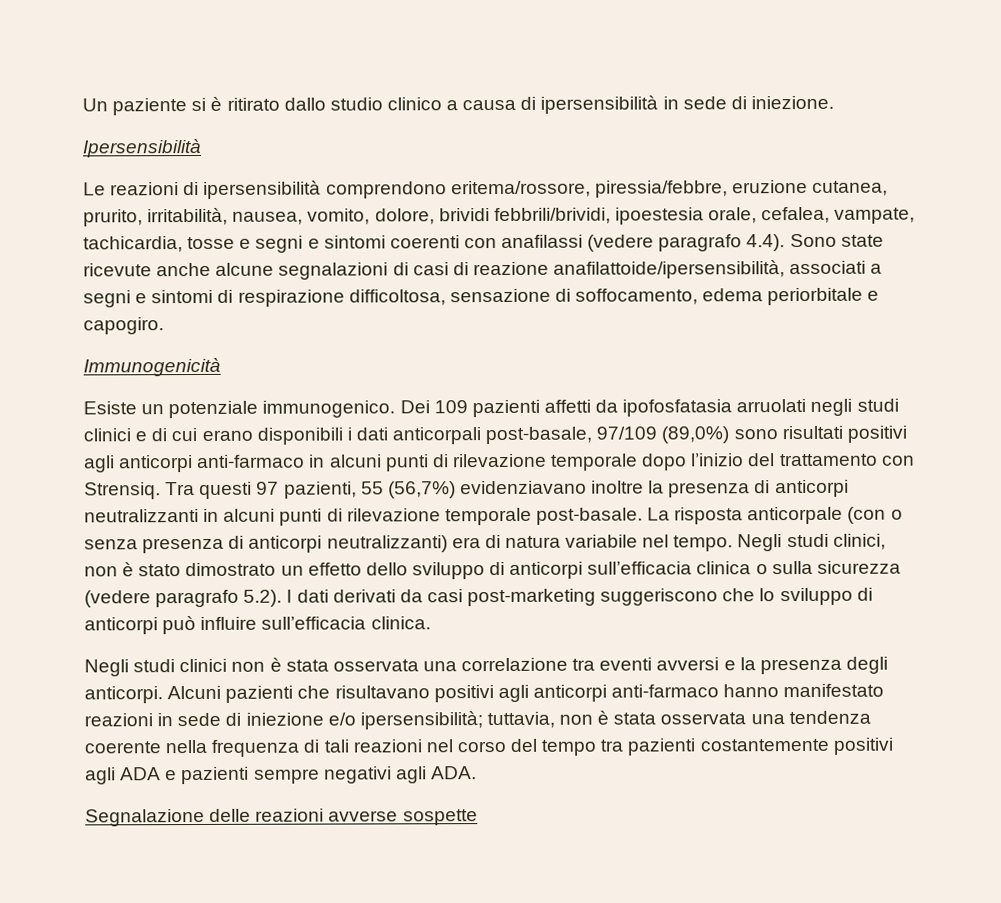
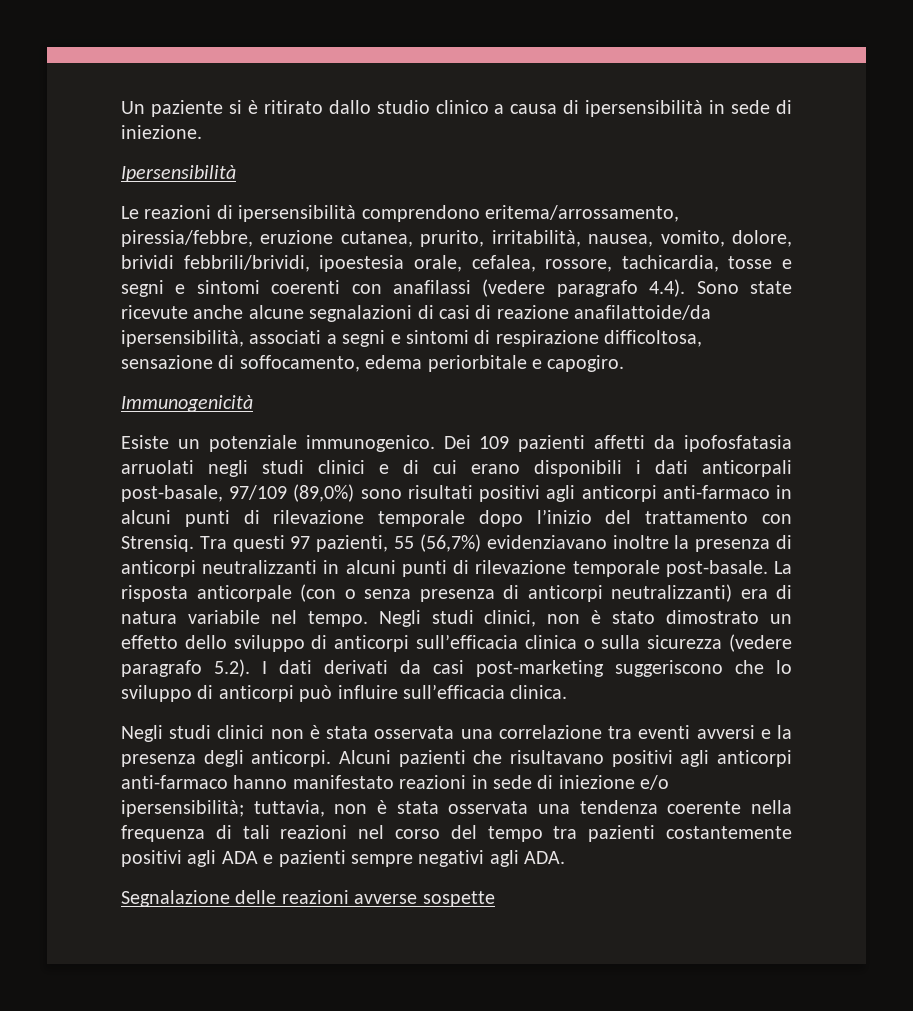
[450,180,591,198] eritema/rossore, -> [485,205,679,222] eritema/arrossamento,
[834,207,916,224] vampate, -> [545,259,613,272] rossore,
[553,260,786,279] anafilattoide/ipersensibilità, -> [574,305,712,320] [121,330,244,347] anafilattoide/da ipersensibilità,

